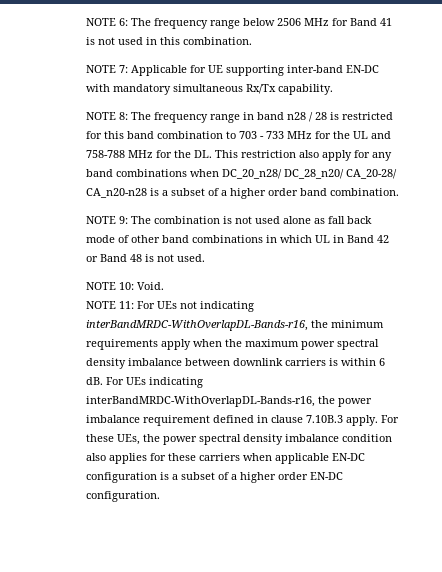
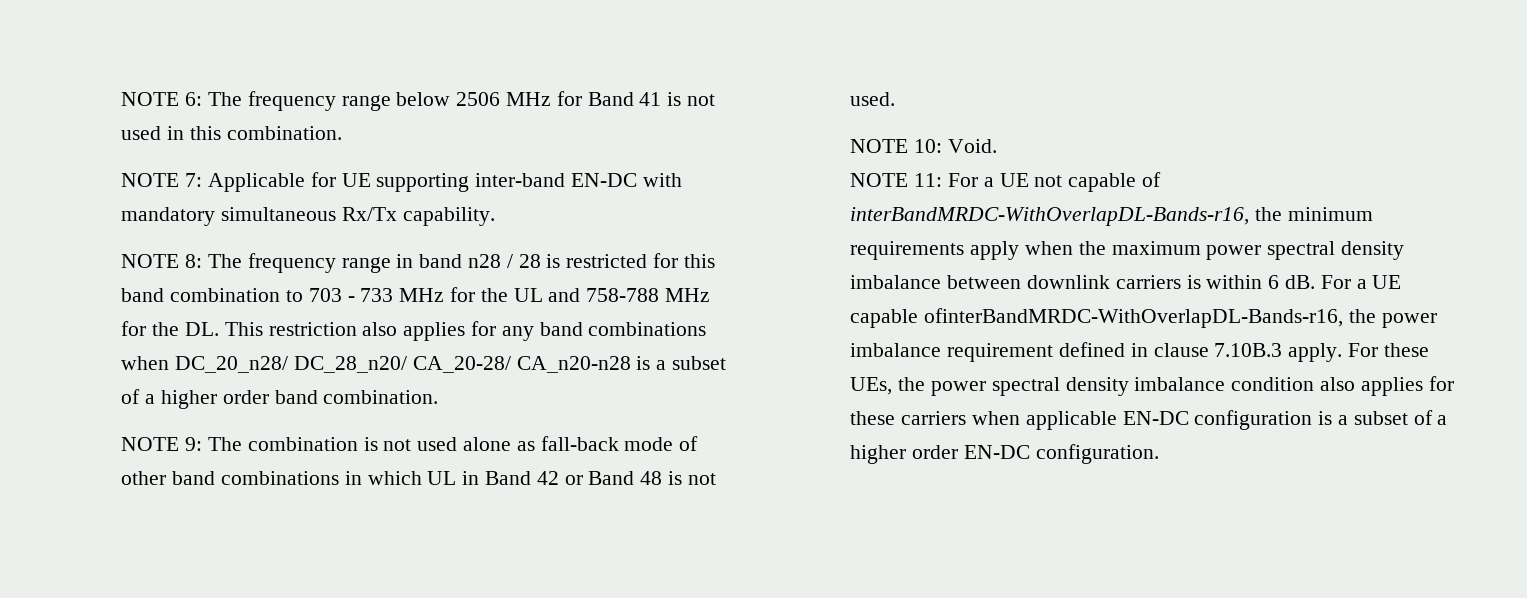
[321,150,352,161] apply -> [403,322,466,341] applies
[327,216,372,224] fall back -> [540,436,619,451] fall-back
[156,301,254,312] UEs not indicating -> [983,172,1162,192] a UE not capable of
[125,377,203,388] [85,396,315,407] UEs indicating interBandMRDC-WithOverlapDL-Bands-r16, -> [1356,275,1402,289] [850,308,1344,328] a UE capable ofinterBandMRDC-WithOverlapDL-Bands-r16,

